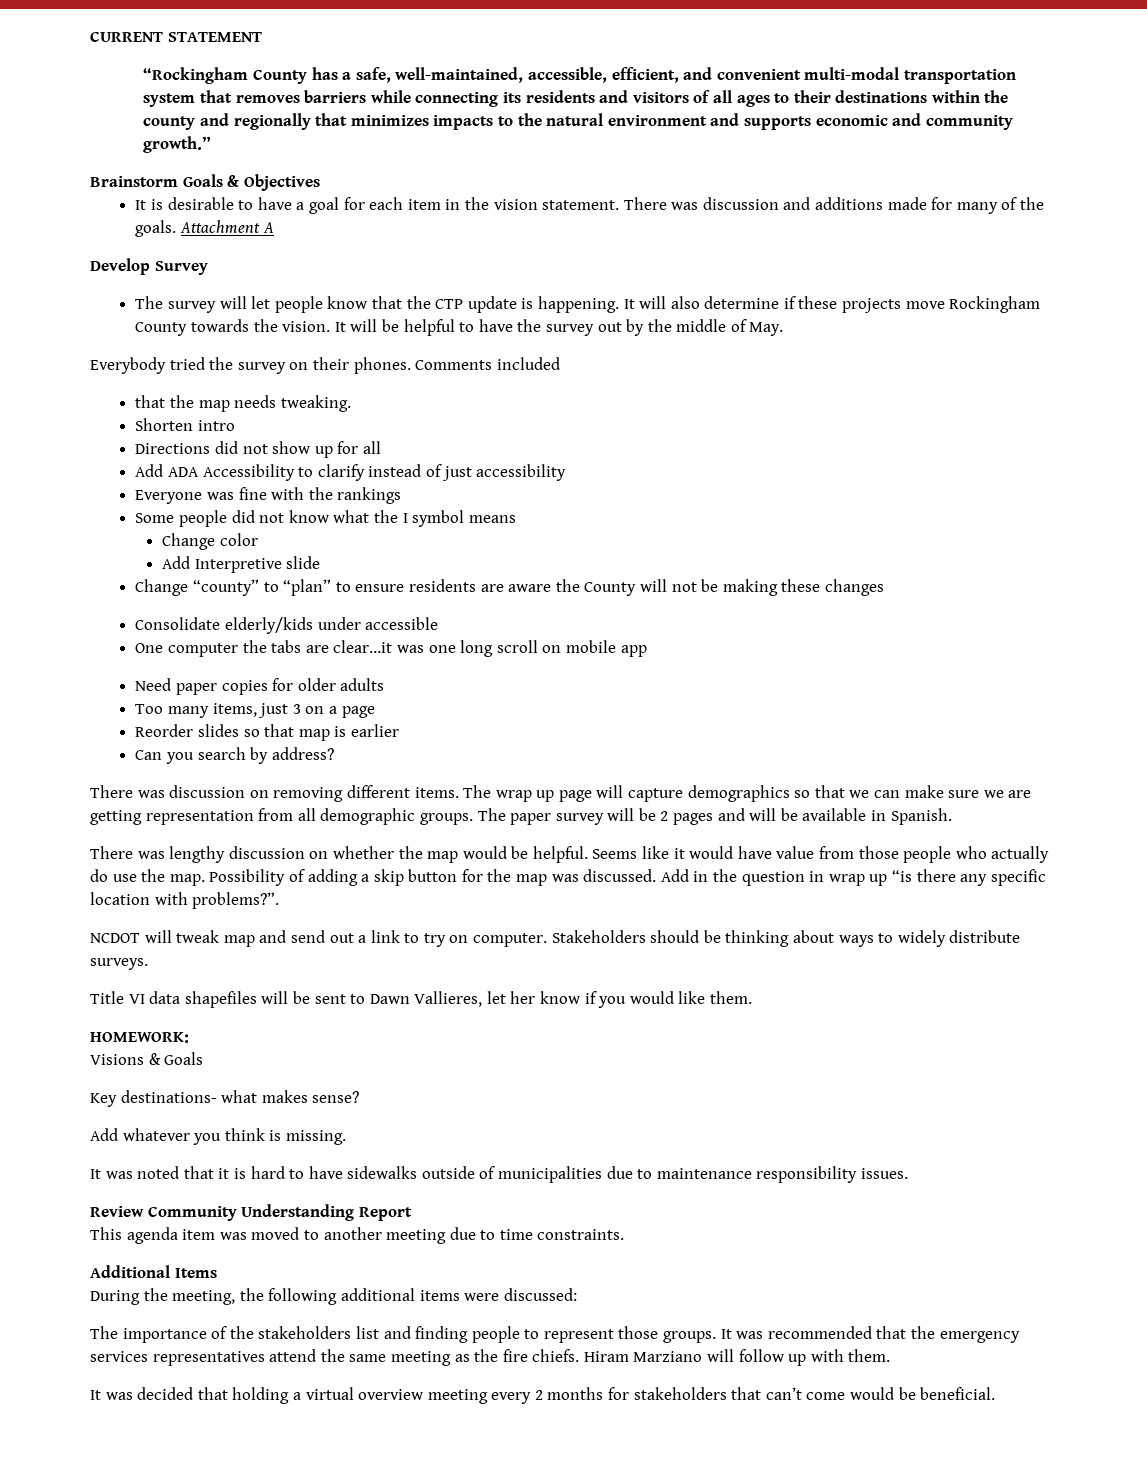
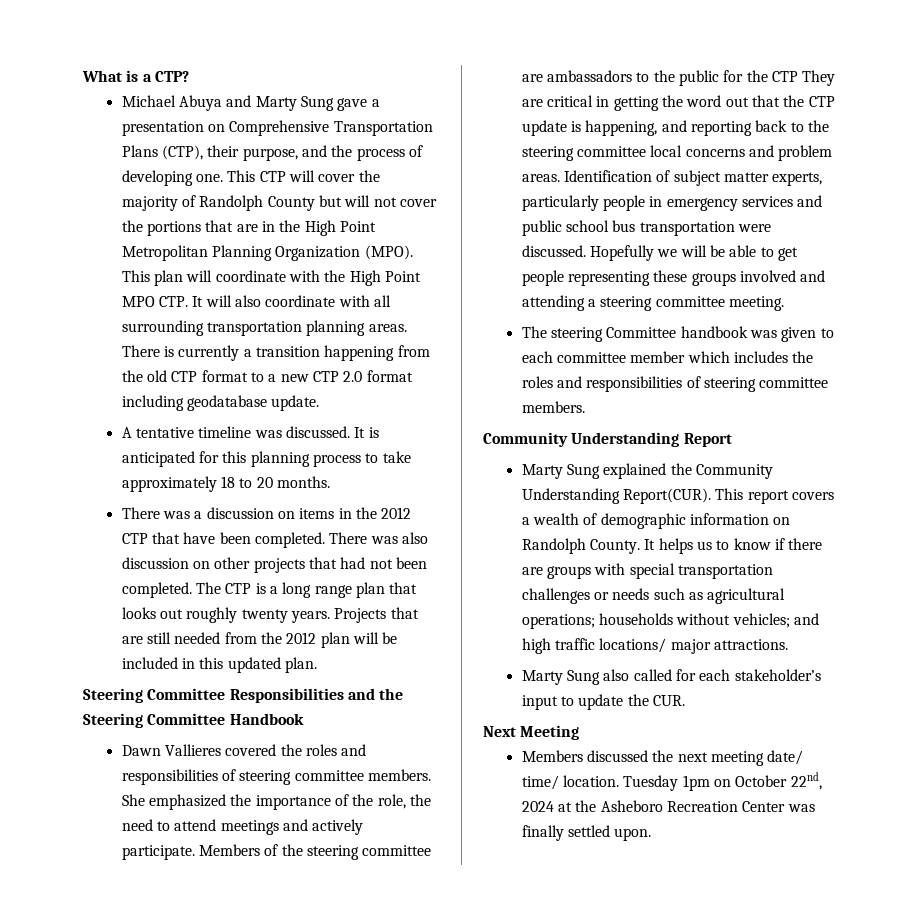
[90,31,262,42] [143,67,1016,84] [143,90,1009,107] [143,113,1013,130] [143,136,212,153] [90,174,320,191] [135,197,1044,214] [135,220,274,237] [90,258,208,275] [135,296,368,313] CURRENT STATEMENT // “Rockingham County has a safe, well-maintained, accessible, efficient, and convenient multi-modal transportation system that removes barriers while connecting its residents and visitors of all ages to their destinations within the county and regionally that minimizes impacts to the natural environment and supports economic and community growth.” // Brainstorm Goals & Objectives // It is desirable to have a goal for each item in the vision statement. There was discussion and additions made for many of the goals. Attachment A // Develop Survey // The survey will let people know -> [82,70,189,82] [121,95,380,111] [121,120,433,136] [121,145,423,161] [121,170,380,186] [121,195,437,211] [121,220,376,236] [121,245,413,261] [121,270,421,286] [121,295,391,307] [121,320,407,336] [121,345,430,361] [121,370,413,382] [121,395,320,411] [121,426,379,438] [121,451,411,467] [121,476,330,492] [121,507,412,519] [121,532,428,548] [121,557,427,573] [121,582,418,598] [121,607,419,623] [121,632,398,648] [121,657,317,673] [83,688,404,703] [83,713,304,728] [121,744,367,756] [121,769,431,785] [121,794,431,810] [121,819,364,835] [121,844,432,860] [521,70,836,86] [521,95,749,111] What is a CTP? // Michael Abuya and Marty Sung gave a presentation on Comprehensive Transportation Plans (CTP), their purpose, and the process of developing one. This CTP will cover the majority of Randolph County but will not cover the portions that are in the High Point Metropolitan Planning Organization (MPO). This plan will coordinate with the High Point MPO CTP. It will also coordinate with all surrounding transportation planning areas. There is currently a transition happening from the old CTP format to a new CTP 2.0 format including geodatabase update. // A tentative timeline was discussed. It is anticipated for this planning process to take approximately 18 to 20 months. // There was a discussion on items in the 2012 CTP that have been completed. There was also discussion on other projects that had not been completed. The CTP is a long range plan that looks out roughly twenty years. Projects that are still needed from the 2012 plan will be included in this updated plan. // Steering Committee Responsibilities and the Steering Committee Handbook // Dawn Vallieres covered the roles and responsibilities of steering committee members. She emphasized the importance of the role, the need to attend meetings and actively participate. Members of the steering committee are ambassadors to the public for the CTP They are critical in getting the word out
[537,296,1041,313] [135,319,784,336] [90,357,560,374] [135,395,351,412] [135,418,236,431] [135,441,381,458] [135,464,567,481] [135,487,402,504] [135,510,516,527] [162,533,258,550] [162,556,321,573] [135,579,884,596] [135,617,439,634] [135,640,647,657] [135,678,385,695] [135,703,375,718] [135,724,399,741] [135,747,334,764] [90,785,1032,802] [90,808,952,825] [90,846,1050,863] [90,869,1046,886] [90,892,280,909] [90,930,1021,947] [90,958,148,970] [90,991,753,1008] [90,1032,189,1043] [90,1052,204,1065] [90,1090,360,1107] [90,1128,346,1145] [90,1166,909,1183] [90,1204,412,1221] [90,1227,625,1244] [90,1265,217,1278] [90,1288,577,1305] [90,1326,1020,1343] [90,1349,891,1366] [90,1387,996,1404] happening. It will also determine if these projects move Rockingham County towards the vision. It will be helpful to have the survey out by the middle of May. // Everybody tried the survey on their phones. Comments included // that the map needs tweaking. // Shorten intro // Directions did not show up for all // Add ADA Accessibility to clarify instead of just accessibility // Everyone was fine with the rankings // Some people did not know what the I symbol means // Change color // Add Interpretive slide // Change “county” to “plan” to ensure residents are aware the County will not be making these changes // Consolidate elderly/kids under accessible // One computer the tabs are clear…it was one long scroll on mobile app // Need paper copies for older adults // Too many items, just 3 on a page // Reorder slides so that map is earlier // Can you search by address? // There was discussion on removing different items. The wrap up page will capture demographics so that we can make sure we are getting representation from all demographic groups. The paper survey will be 2 pages and will be available in Spanish. // There was lengthy discussion on whether the map would be helpful. Seems like it would have value from those people who actually do use the map. Possibility of adding a skip button for the map was discussed. Add in the question in wrap up “is there any specific location with problems?”. // NCDOT will tweak map and send out a link to try on computer. Stakeholders should be thinking about ways to widely distribute surveys. // Title VI data shapefiles will be sent to Dawn Vallieres, let her know if you would like them. // HOMEWORK: // Visions & Goals // Key destinations- what makes sense? // Add whatever you think is missing. // It was noted that it is hard to have sidewalks outside of municipalities due to maintenance responsibility issues. // Review Community Understanding Report // This agenda item was moved to another meeting due to time constraints. // Additional Items // During the meeting, the following additional items were discussed: // The importance of the stakeholders list and finding people to represent those groups. It was recommended that the emergency services representatives attend the same meeting as the fire chiefs. Hiram Marziano will follow up with them. // It was decided that holding a virtual overview meeting every 2 months for stakeholders that can’t come would be beneficial. -> [585,120,829,136] [521,145,833,161] [521,170,823,186] [521,195,823,211] [521,220,771,236] [521,245,798,261] [521,270,826,286] [521,295,784,311] [521,326,834,342] [521,351,814,363] [521,376,829,392] [521,401,585,413] [483,432,732,447] [521,463,773,479] [521,488,834,504] [521,513,791,529] [521,538,823,554] [521,563,773,579] [521,588,786,604] [521,613,819,629] [521,638,788,654] [521,669,821,685] [521,694,685,710] [483,725,580,740] [521,750,804,766] [521,772,822,791] [521,800,815,812] [521,825,652,841] happening, and reporting back to the steering committee local concerns and problem areas. Identification of subject matter experts, particularly people in emergency services and public school bus transportation were discussed. Hopefully we will be able to get people representing these groups involved and attending a steering committee meeting. // The steering Committee handbook was given to each committee member which includes the roles and responsibilities of steering committee members. // Community Understanding Report // Marty Sung explained the Community Understanding Report(CUR). This report covers a wealth of demographic information on Randolph County. It helps us to know if there are groups with special transportation challenges or needs such as agricultural operations; households without vehicles; and high traffic locations/ major attractions. // Marty Sung also called for each stakeholder’s input to update the CUR. // Next Meeting // Members discussed the next meeting date/ time/ location. Tuesday 1pm on October 22nd, 2024 at the Asheboro Recreation Center was finally settled upon.

